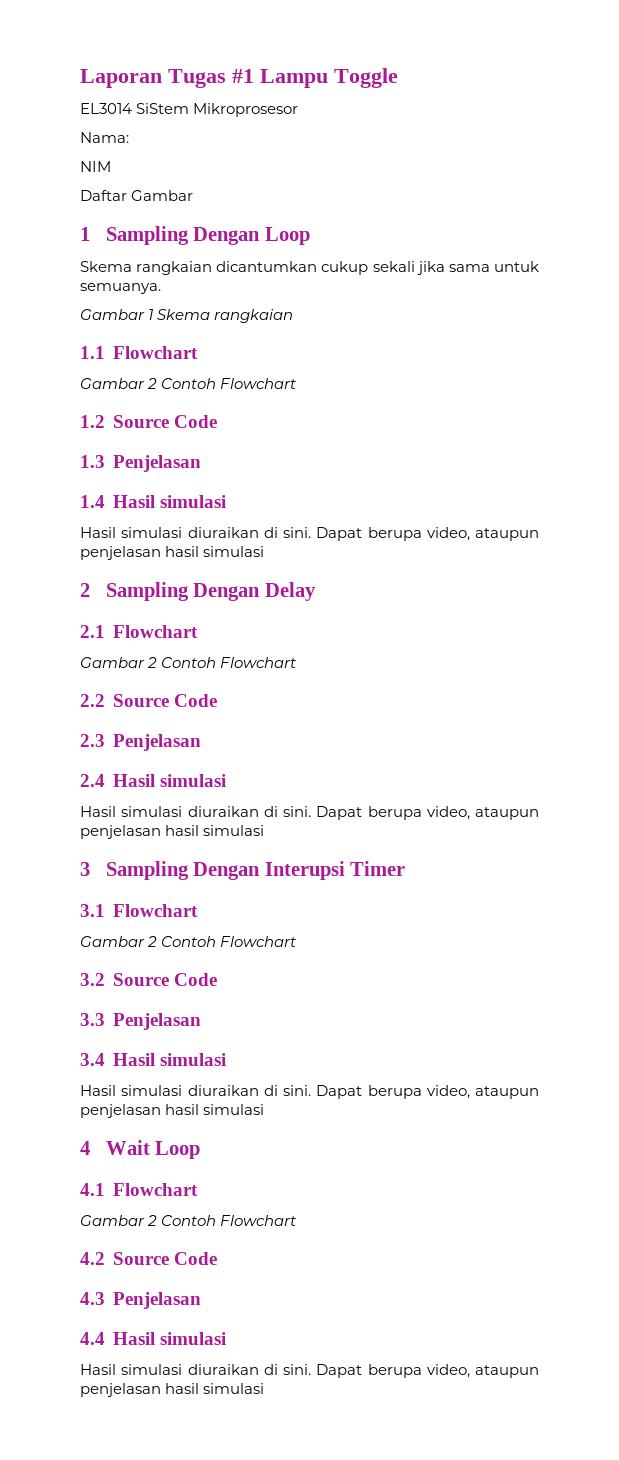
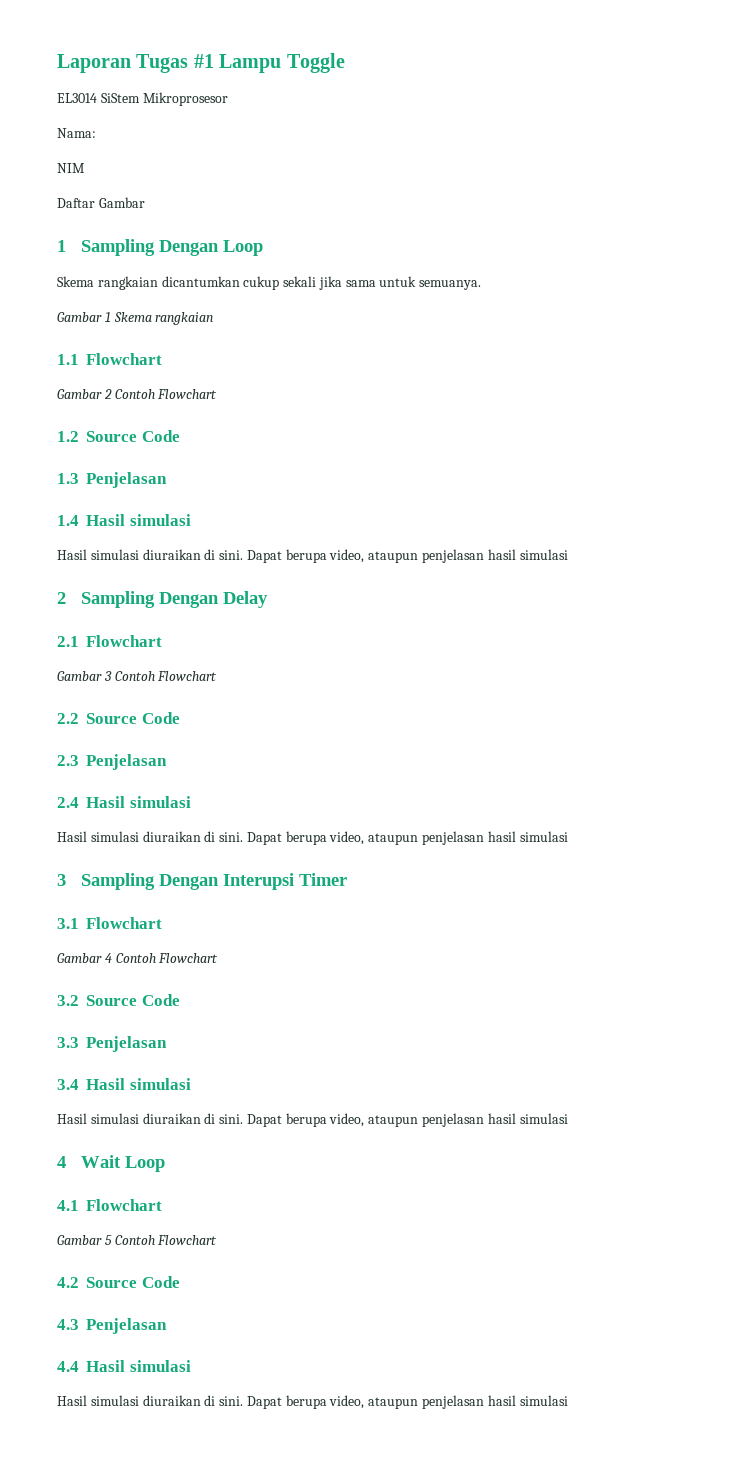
[147,657,158,668] 2 -> [103,671,112,681] 3
[147,936,158,947] 2 -> [104,953,112,963] 4
[147,1215,158,1226] 2 -> [104,1235,112,1245] 5

